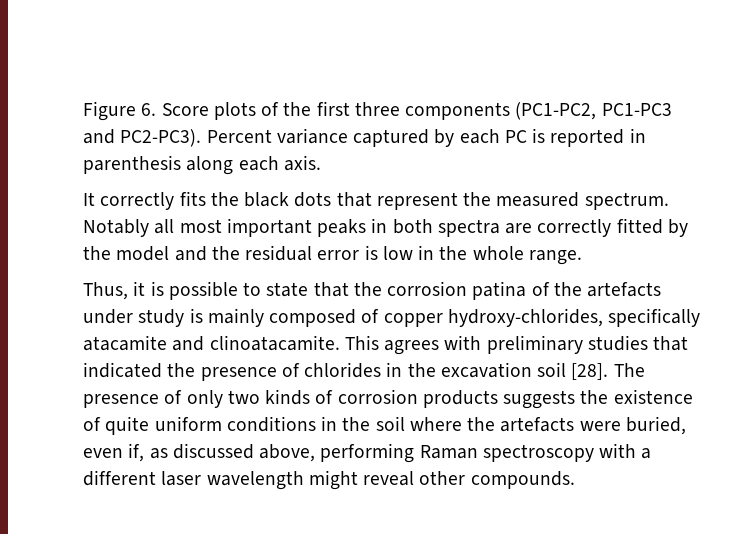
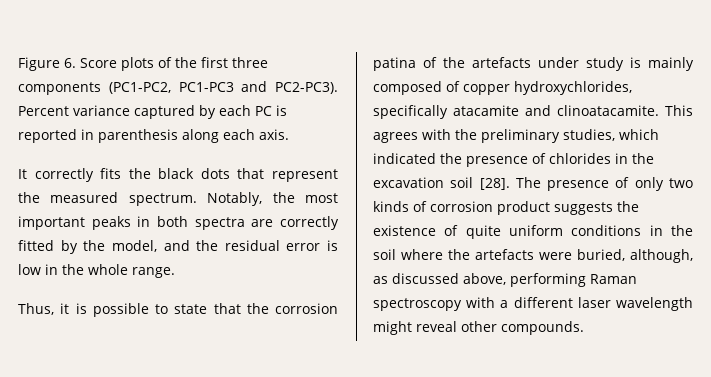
[83,219,175,237] Notably all -> [207,192,295,206] Notably, the
[116,246,170,261] model -> [111,240,157,252] model,
[447,308,603,327] hydroxy-chlorides, -> [514,81,632,95] hydroxychlorides,
[486,335,689,354] preliminary studies that -> [455,129,659,143] the preliminary studies, which
[422,390,498,408] products -> [497,201,550,215] product
[83,443,145,462] even if, -> [630,249,693,263] although,

